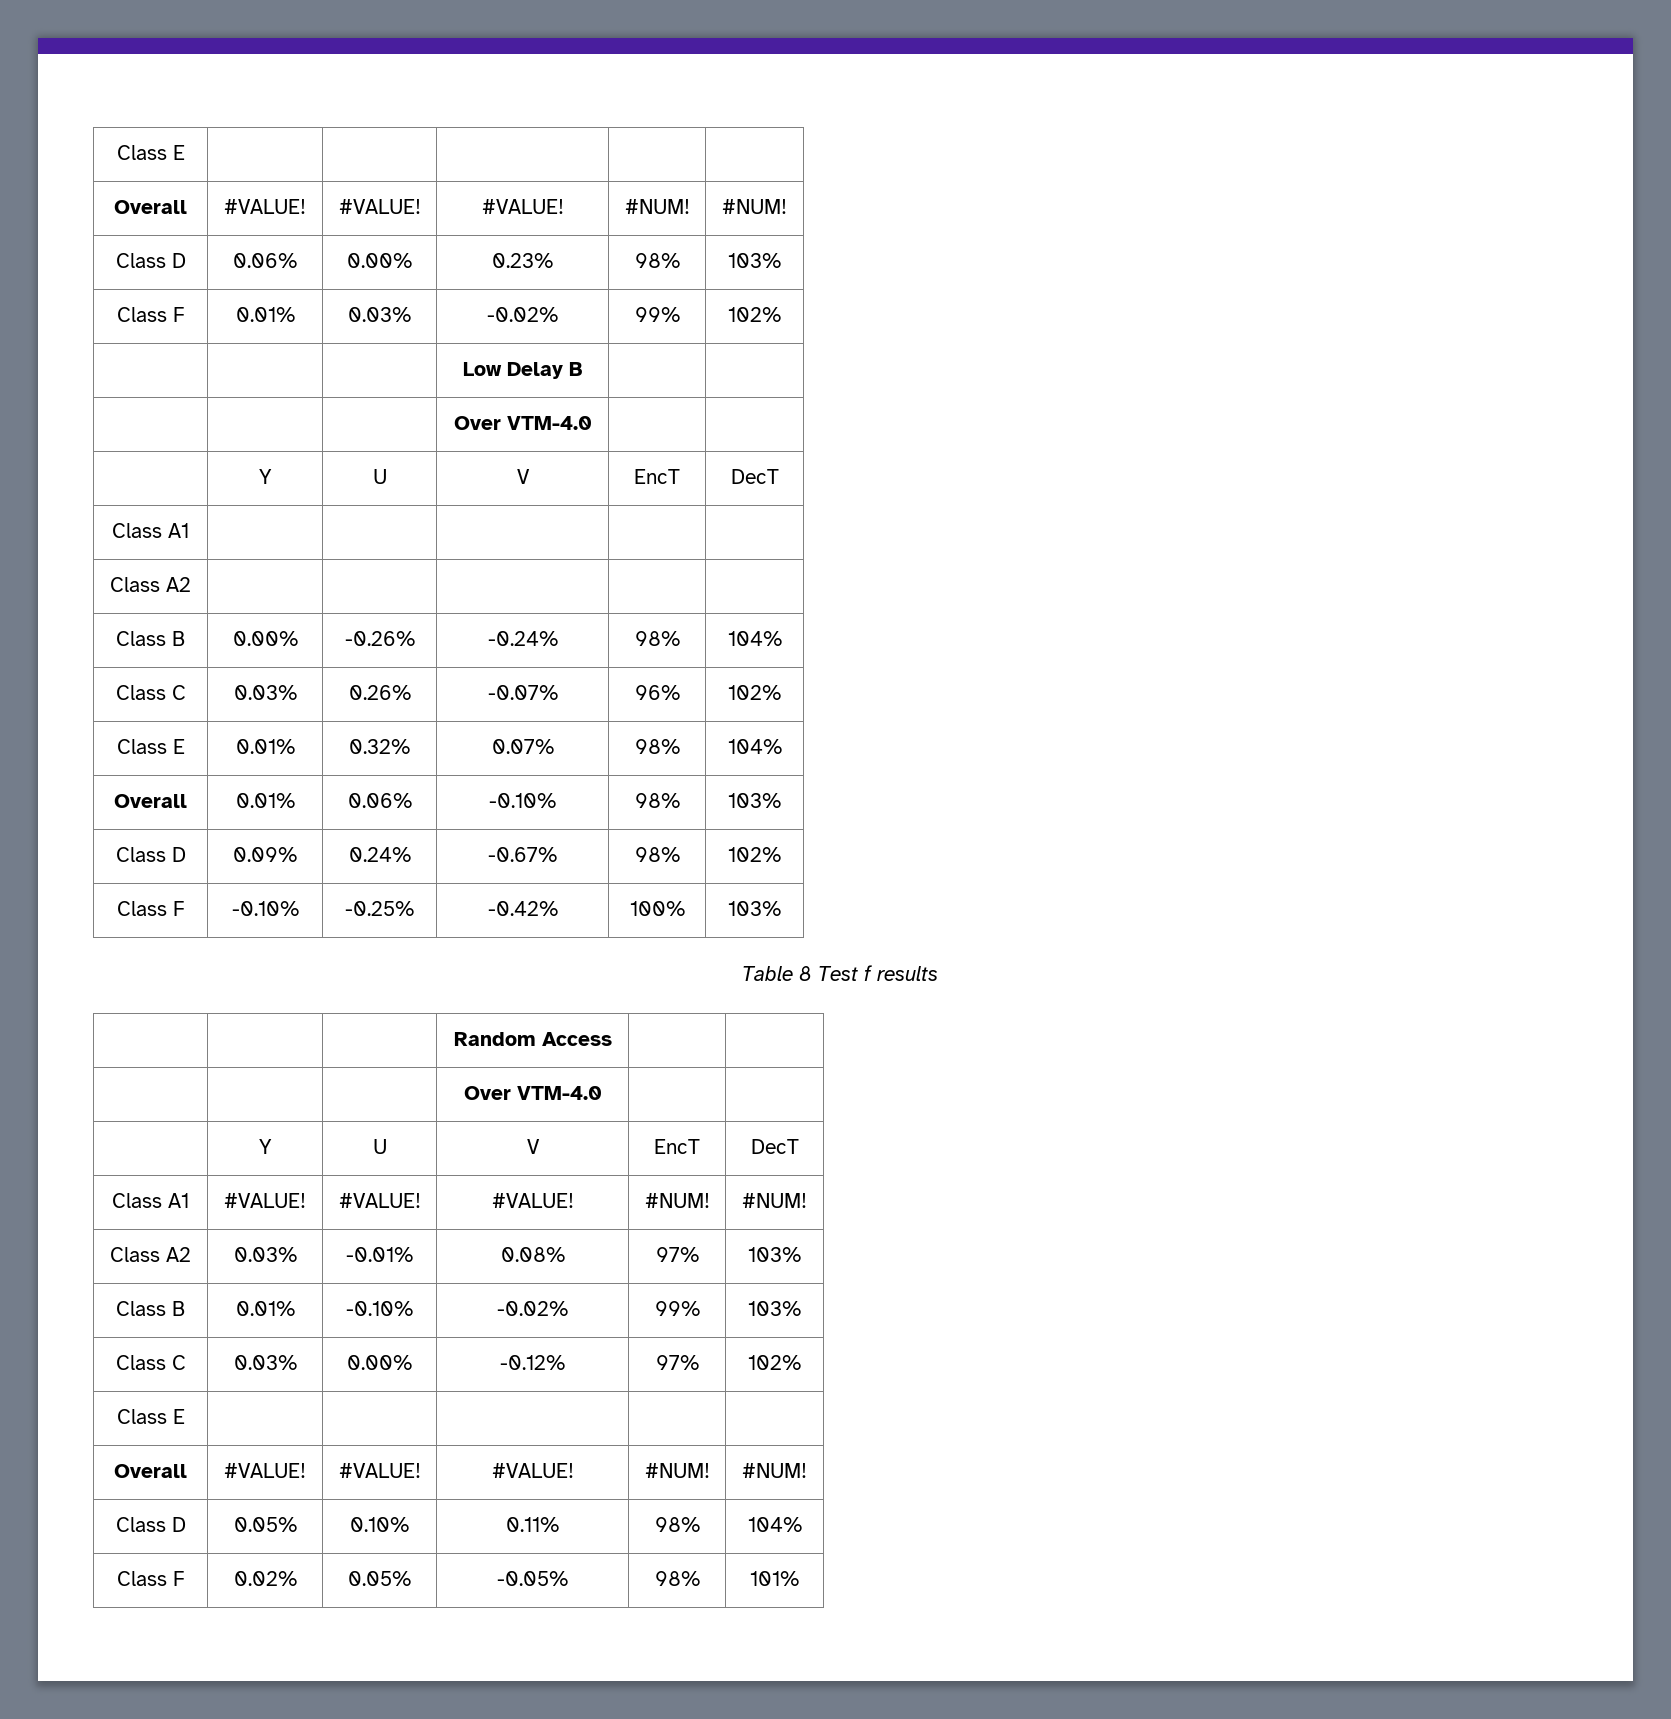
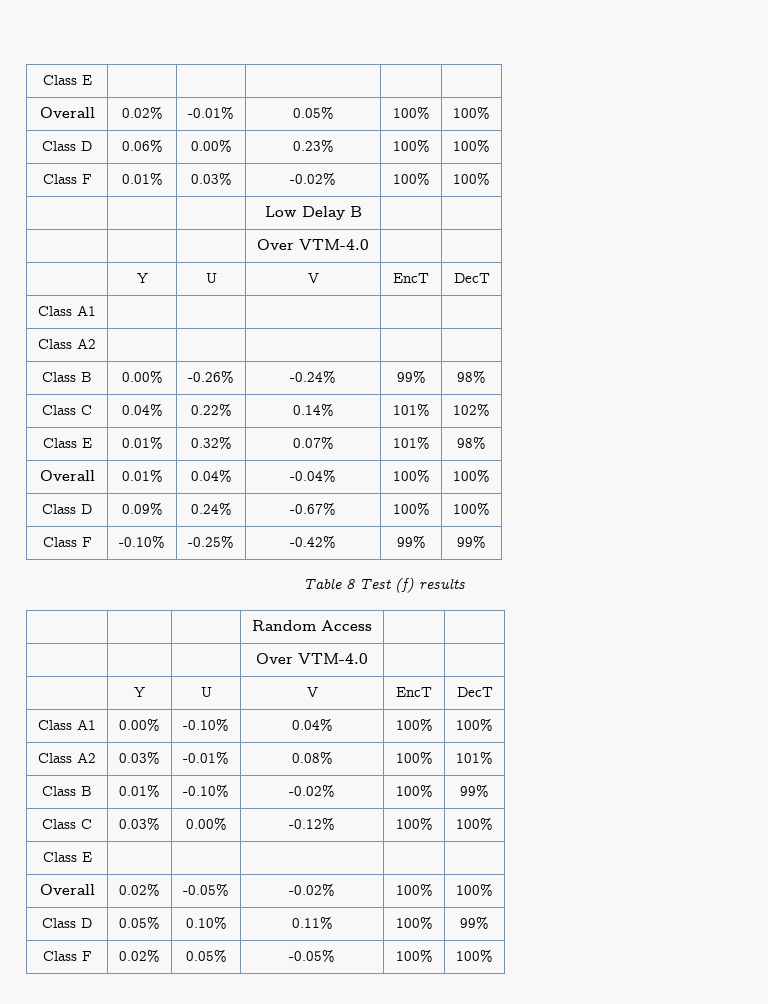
[116,145,185,160] [114,200,187,214] [224,199,306,214] [338,199,421,214] [481,199,564,214] [624,199,690,214] [722,199,787,214] Class E | | | | | // Overall | #VALUE! | #VALUE! | #VALUE! | #NUM! | #NUM! -> [42,75,92,85] [39,107,95,118] [121,106,163,119] [188,106,234,119] [292,106,334,119] [392,106,430,119] [453,106,490,119] Class E | | | | | // Overall | 0.02% | -0.01% | 0.05% | 100% | 100%
[634,253,680,268] [728,253,781,268] 98% | 103% -> [392,139,430,152] [453,139,490,152] 100% | 100%
[634,307,680,322] [728,307,781,322] 99% | 102% -> [392,172,430,185] [453,172,490,185] 100% | 100%
[634,631,680,646] [727,631,782,646] [115,685,186,700] [233,685,297,700] [348,685,411,700] [487,685,558,700] [634,685,680,700] | 98% | 104% // Class C | 0.03% | 0.26% | -0.07% | 96% -> [396,370,426,383] [457,370,486,383] [42,405,92,415] [121,403,163,416] [190,403,232,416] [292,403,334,416] [392,403,430,416] | 99% | 98% // Class C | 0.04% | 0.22% | 0.14% | 101%
[634,739,680,754] [727,739,782,754] | 98% | 104% -> [392,436,430,449] [457,436,486,449] | 101% | 98%
[347,793,412,808] [489,793,556,808] [634,793,680,808] [728,793,781,808] 0.06% | -0.10% | 98% | 103% -> [190,469,232,482] [290,469,336,482] [392,469,430,482] [453,469,490,482] 0.04% | -0.04% | 100% | 100%
[634,847,680,862] [728,847,781,862] 98% | 102% -> [392,502,430,515] [453,502,490,515] 100% | 100%
[629,901,685,916] [728,901,781,916] 100% | 103% -> [396,535,426,548] [457,535,486,548] 99% | 99%
[863,965,872,981] f -> [395,577,414,593] (f)
[224,1193,306,1208] [338,1193,421,1208] [491,1193,574,1208] [644,1193,710,1208] [742,1193,807,1208] #VALUE! | #VALUE! | #VALUE! | #NUM! | #NUM! -> [119,718,160,731] [183,718,229,731] [291,718,333,731] [395,718,433,731] [456,718,493,731] 0.00% | -0.10% | 0.04% | 100% | 100%
[655,1247,699,1262] [748,1247,801,1262] 97% | 103% -> [395,751,433,764] [456,751,493,764] 100% | 101%
[654,1301,700,1316] [748,1301,801,1316] | 99% | 103% -> [395,784,433,797] [460,784,489,797] | 100% | 99%
[655,1355,699,1370] [748,1355,801,1370] [116,1409,185,1424] [114,1464,187,1478] [224,1463,306,1478] [338,1463,421,1478] [491,1463,574,1478] [644,1463,710,1478] [742,1463,807,1478] 97% | 102% // Class E | | | | | // Overall | #VALUE! | #VALUE! | #VALUE! | #NUM! | #NUM! -> [395,817,433,830] [456,817,493,830] [42,852,92,862] [39,884,95,895] [119,883,160,896] [183,883,229,896] [289,883,335,896] [395,883,433,896] [456,883,493,896] 100% | 100% // Class E | | | | | // Overall | 0.02% | -0.05% | -0.02% | 100% | 100%
[654,1517,700,1532] [747,1517,802,1532] 98% | 104% -> [395,916,433,929] [460,916,489,929] 100% | 99%
[654,1571,700,1586] [750,1571,799,1586] 98% | 101% -> [395,949,433,962] [456,949,493,962] 100% | 100%

